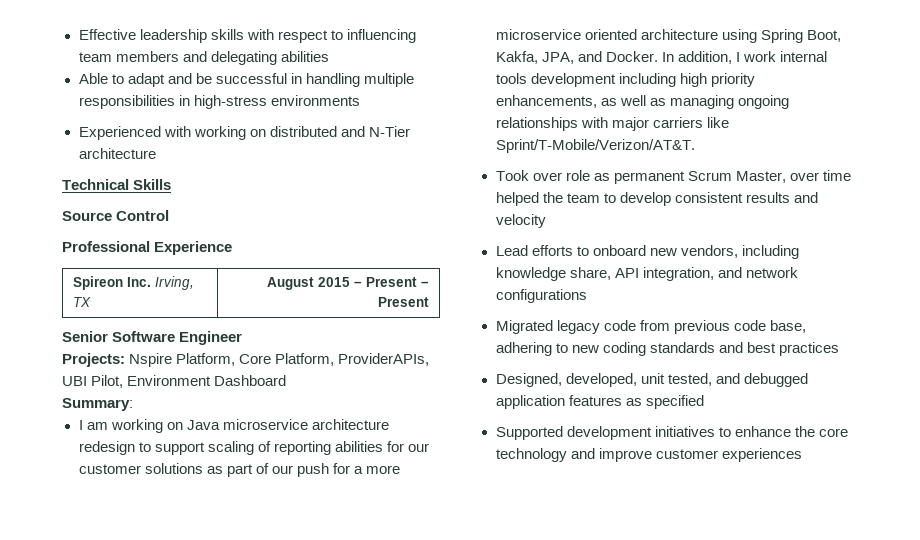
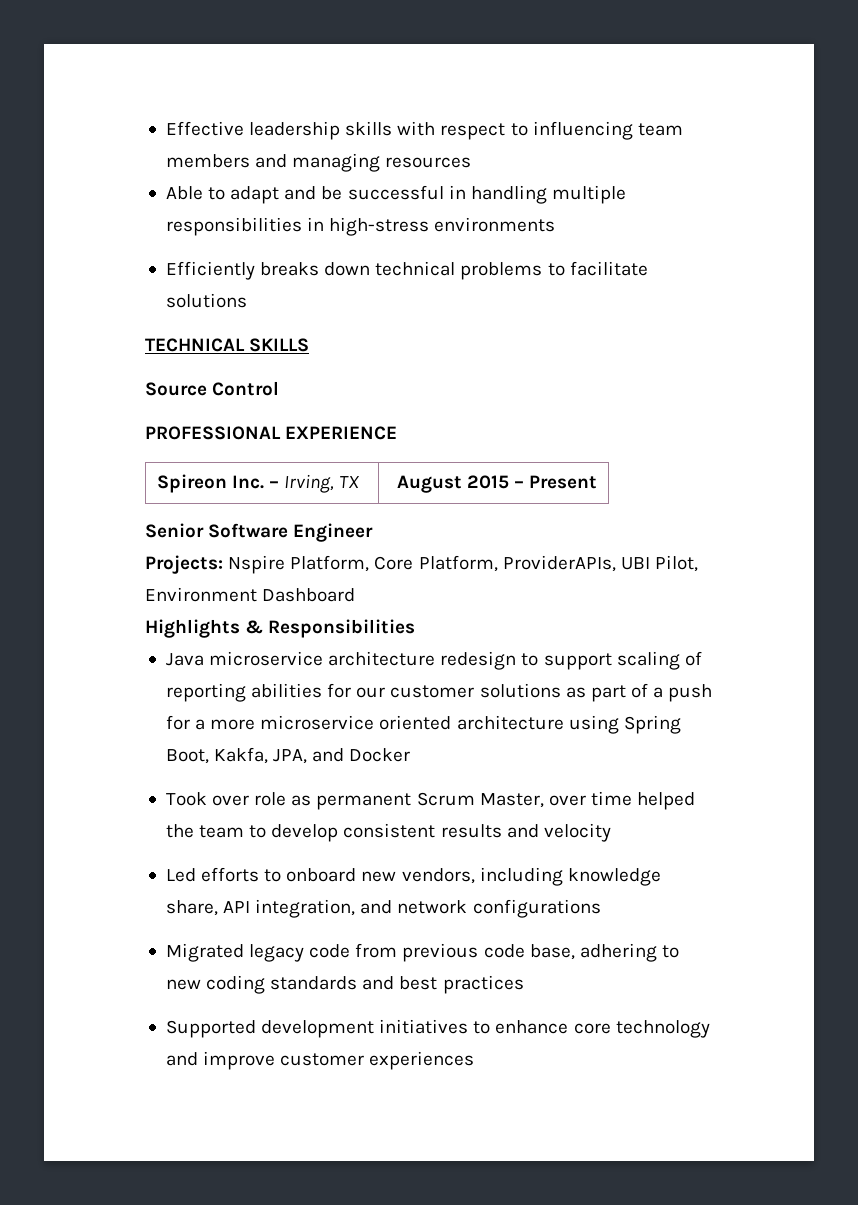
[210,51,329,65] delegating abilities -> [292,153,472,172] managing resources
[78,126,410,140] [78,148,156,159] [62,179,172,190] Experienced with working on distributed and N-Tier architecture // Technical Skills -> [165,261,648,280] [165,293,247,308] [145,338,310,352] Efficiently breaks down technical problems to facilitate solutions // TECHNICAL SKILLS
[62,241,233,255] Professional Experience -> [145,426,398,440] PROFESSIONAL EXPERIENCE
(152, 282) none -> [269,481,280,488] –
[420,281,429,287] [377,297,429,307] – Present -> (598, 482) none
[62,398,133,411] [78,419,183,433] Summary: // I am working on -> [145,619,416,638] Highlights & Responsibilities //
[271,465,293,474] our -> [653,687,664,698] a
[605,51,827,64] [495,73,755,87] [495,95,789,109] [495,117,729,131] [495,139,695,153] Docker. In addition, I work internal tools development including high priority enhancements, as well as managing ongoing relationships with major carriers like Sprint/T-Mobile/Verizon/AT&T. -> [349,748,411,762] Docker
[495,245,528,256] Lead -> [165,868,196,882] Led
[495,373,808,387] [495,395,704,409] // Designed, developed, unit tested, and debugged application features as specified -> (524, 984) none
[794,426,815,437] the -> (569, 1027) none

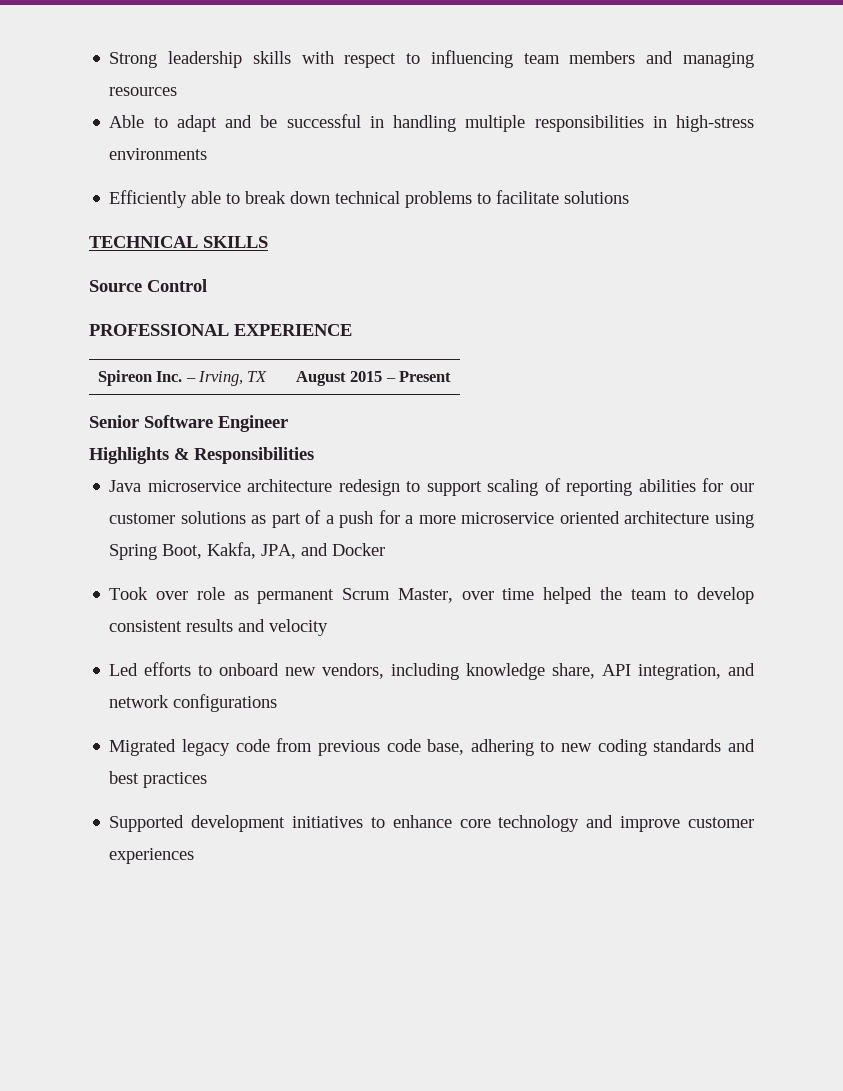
[165,121,244,136] Effective -> [109,52,158,68] Strong
[260,262,320,276] breaks -> [191,191,287,204] able to break
[145,555,698,574] [145,587,356,602] // Projects: Nspire Platform, Core Platform, ProviderAPIs, UBI Pilot, Environment Dashboard -> (288, 423) none

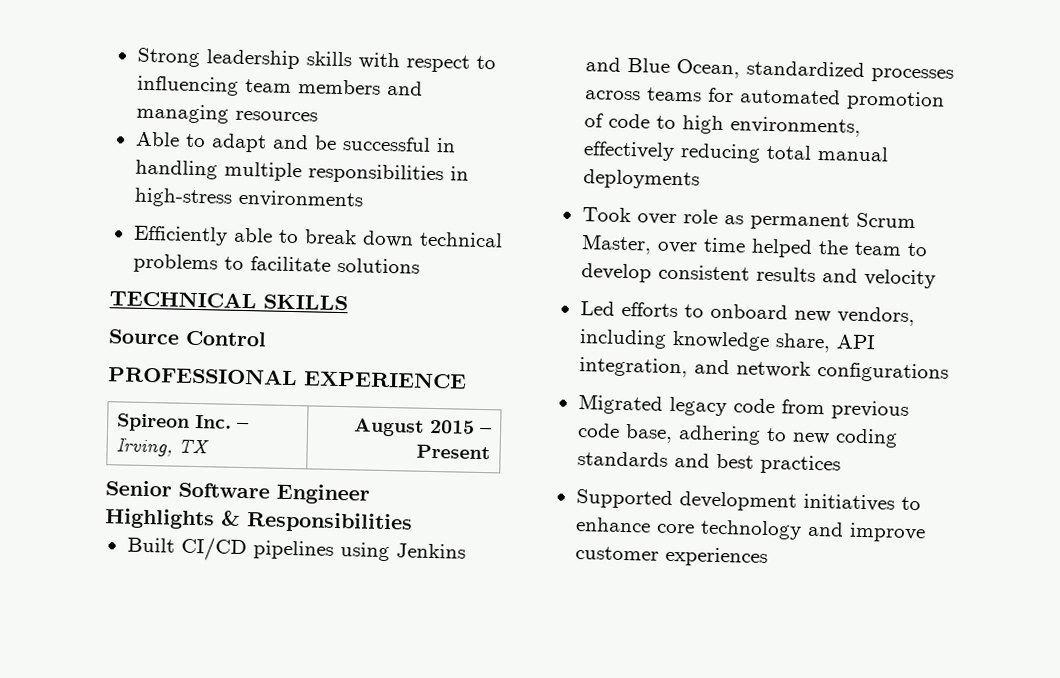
[109,478,754,496] [109,510,754,528] [109,542,386,560] Java microservice architecture redesign to support scaling of reporting abilities for our customer solutions as part of a push for a more microservice oriented architecture using Spring Boot, Kakfa, JPA, and Docker -> [126,536,466,562] [584,57,954,83] [584,87,945,111] [583,113,861,137] [582,141,889,163] [582,169,700,190] Built CI/CD pipelines using Jenkins and Blue Ocean, standardized processes across teams for automated promotion of code to high environments, effectively reducing total manual deployments

